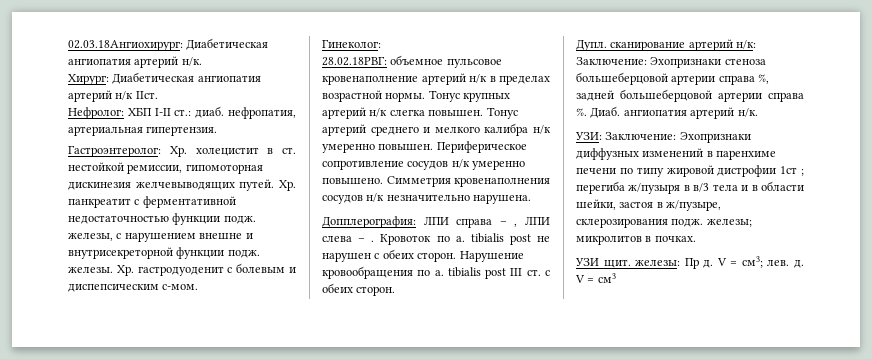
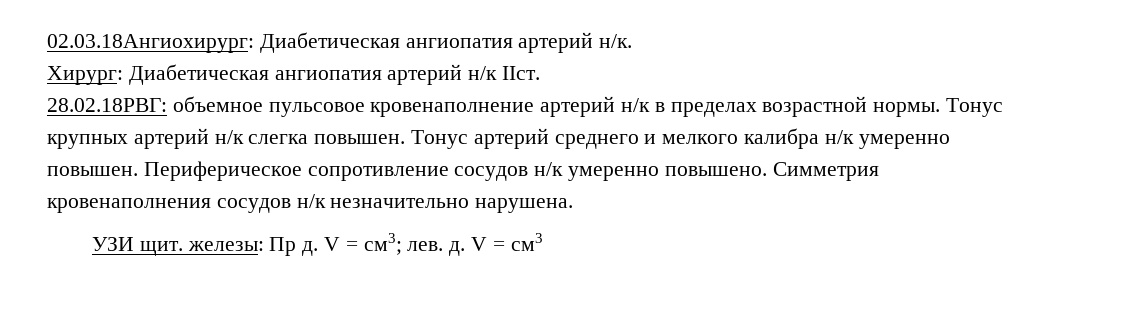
[68,106,296,119] [68,126,218,136] [68,146,296,157] [68,162,263,174] [68,179,296,191] [68,196,236,208] [68,213,256,225] [68,232,253,242] [68,247,260,259] [68,263,296,276] [68,284,199,292] [322,40,381,48] // Нефролог: ХБП I-II ст.: диаб. нефропатия, артериальная гипертензия. // Гастроэнтеролог: Хр. холецистит в ст. нестойкой ремиссии, гипомоторная дискинезия желчевыводящих путей. Хр. панкреатит с ферментативной недостаточностью функции подж. железы, с нарушением внешне и внутрисекреторной функции подж. железы. Хр. гастродуоденит с болевым и диспепсическим с-мом. // Гинеколог: -> (541, 73) none
[322,216,550,228] [322,233,550,245] [322,249,524,262] [322,266,550,279] [322,283,396,296] [576,39,757,51] [576,57,766,68] [576,72,770,85] [576,89,804,102] [576,106,758,119] [575,132,751,143] [576,148,777,160] [576,165,804,177] [576,181,804,194] [576,199,722,211] [576,218,752,228] [576,235,696,245] // Допплерография: ЛПИ справа – , ЛПИ слева – . Кровоток по а. tibialis роst не нарушен с обеих сторон. Нарушение кровообращения по а. tibialis роst III ст. с обеих сторон. // Дупл. сканирование артерий н/к: Заключение: Эхопризнаки стеноза большеберцовой артерии справа %, задней большеберцовой артерии справа %. Диаб. ангиопатия артерий н/к. // УЗИ: Заключение: Эхопризнаки диффузных изменений в паренхиме печени по типу жировой дистрофии 1ст ; перегиба ж/пузыря в в/3 тела и в области шейки, застоя в ж/пузыре, склерозирования подж. железы; микролитов в почках. -> (574, 205) none

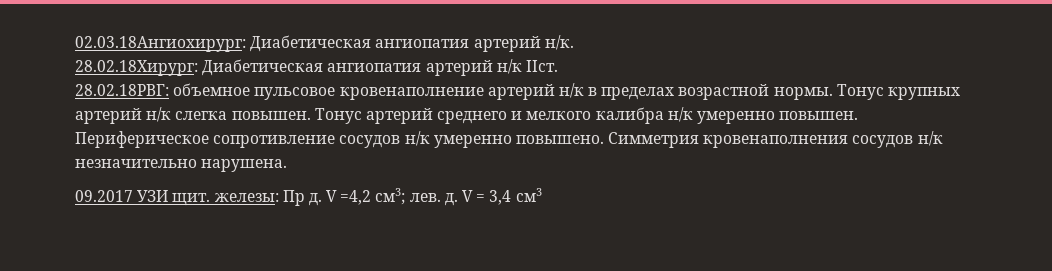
[47,66,123,85] Хирург: -> [75,60,198,76] 28.02.18Хирург:
(574, 205) none -> [75,190,133,202] 09.2017
[345,241,358,251] = -> [340,190,372,205] =4,2
(505, 246) none -> [489,190,512,205] 3,4

